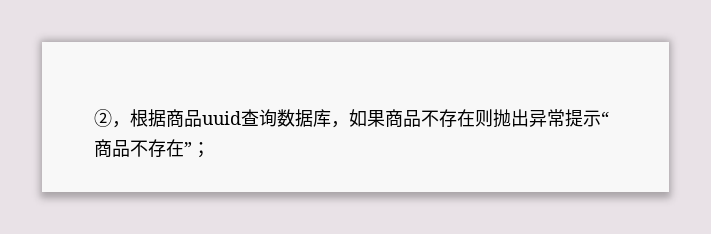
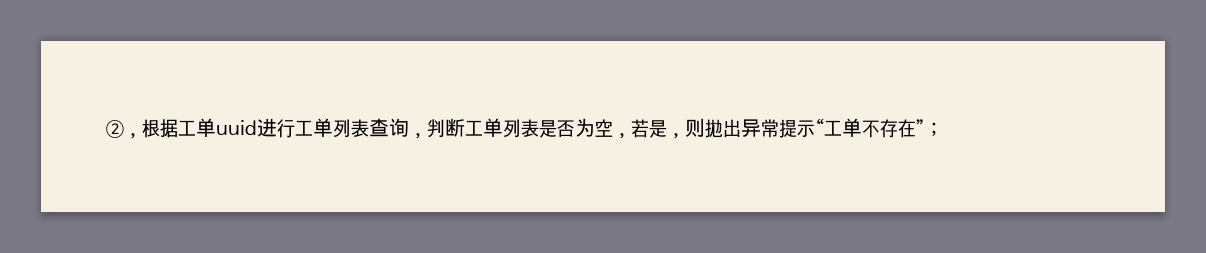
[166,109,475,128] 商品uuid查询数据库，如果商品不存在 -> [177,118,685,139] 工单uuid进行工单列表查询，判断工单列表是否为空，若是，
[94,139,130,157] 商品 -> [823,118,862,137] 工单

